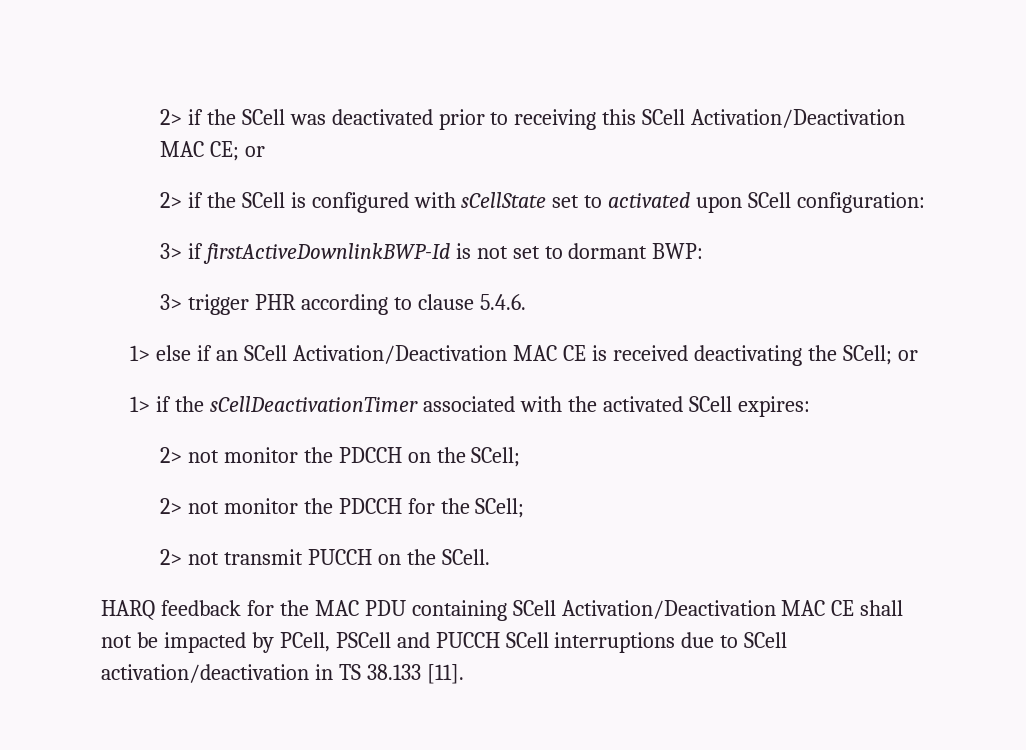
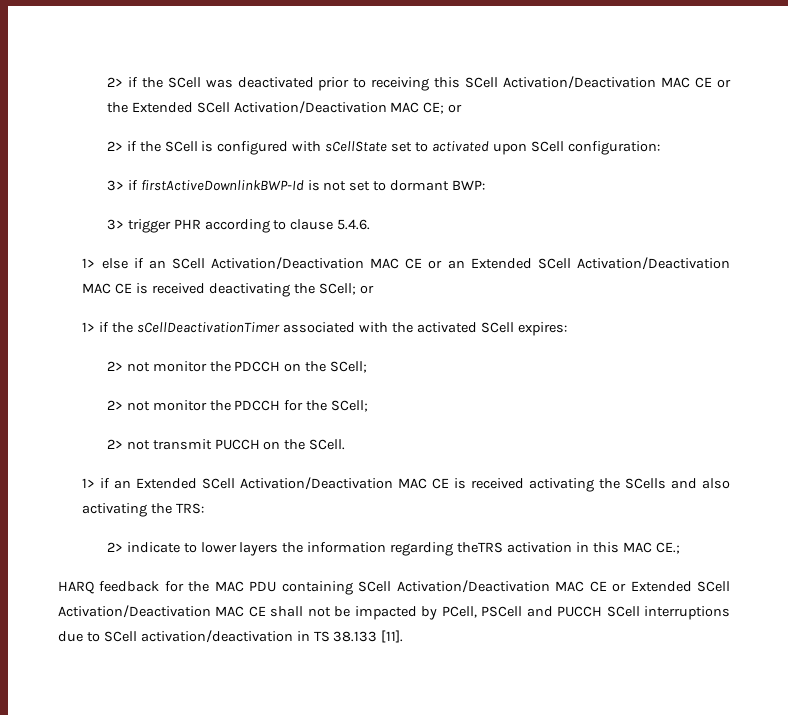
(204, 149) none -> [695,77,732,88] [106,101,420,114] CE or the Extended SCell Activation/Deactivation MAC
(587, 353) none -> [428,257,730,270] [82,283,133,294] or an Extended SCell Activation/Deactivation MAC CE
(490, 557) none -> [82,477,731,492] [82,503,205,517] [106,542,680,556] // 1> if an Extended SCell Activation/Deactivation MAC CE is received activating the SCells and also activating the TRS: // 2> indicate to lower layers the information regarding theTRS activation in this MAC CE.;
(855, 608) none -> [612,581,730,592] [58,605,266,618] or Extended SCell Activation/Deactivation MAC CE

